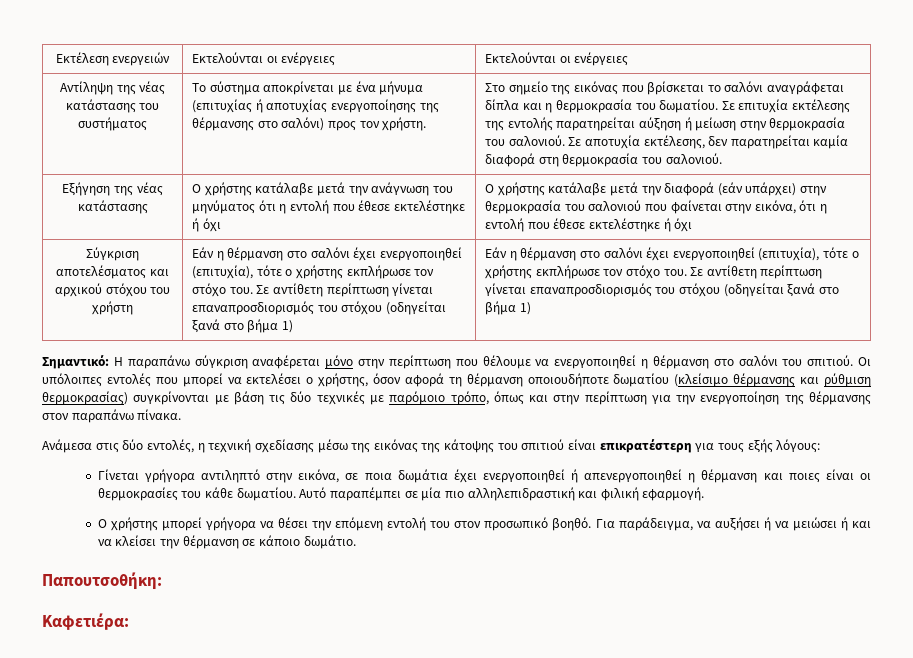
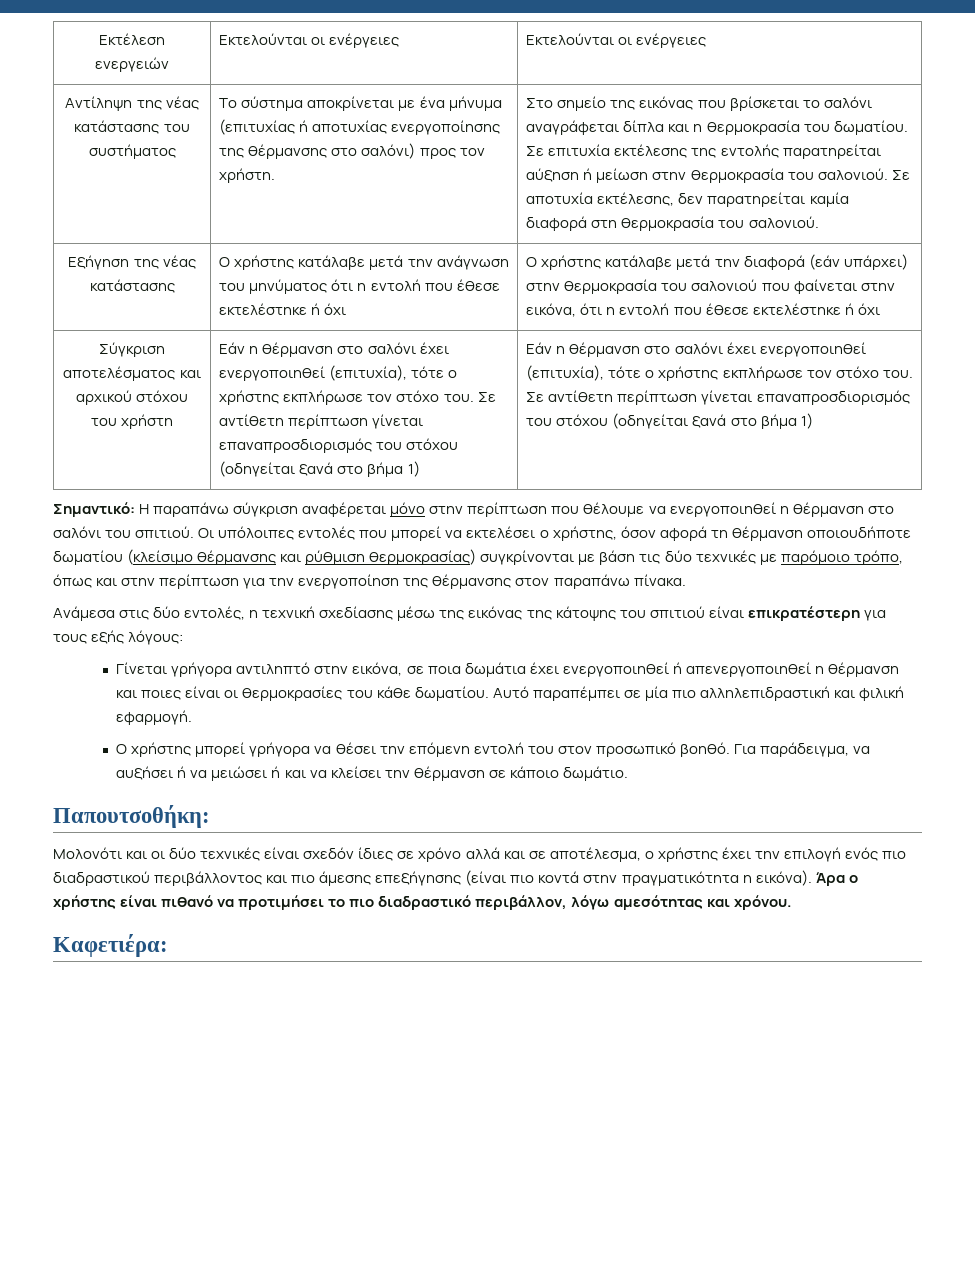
(162, 581) none -> [53,847,906,862] [53,870,858,886] [53,895,792,910] // Μολονότι και οι δύο τεχνικές είναι σχεδόν ίδιες σε χρόνο αλλά και σε αποτέλεσμα, ο χρήστης έχει την επιλογή ενός πιο διαδραστικού περιβάλλοντος και πιο άμεσης επεξήγησης (είναι πιο κοντά στην πραγματικότητα η εικόνα). Άρα ο χρήστης είναι πιθανό να προτιμήσει το πιο διαδραστικό περιβάλλον, λόγω αμεσότητας και χρόνου.

